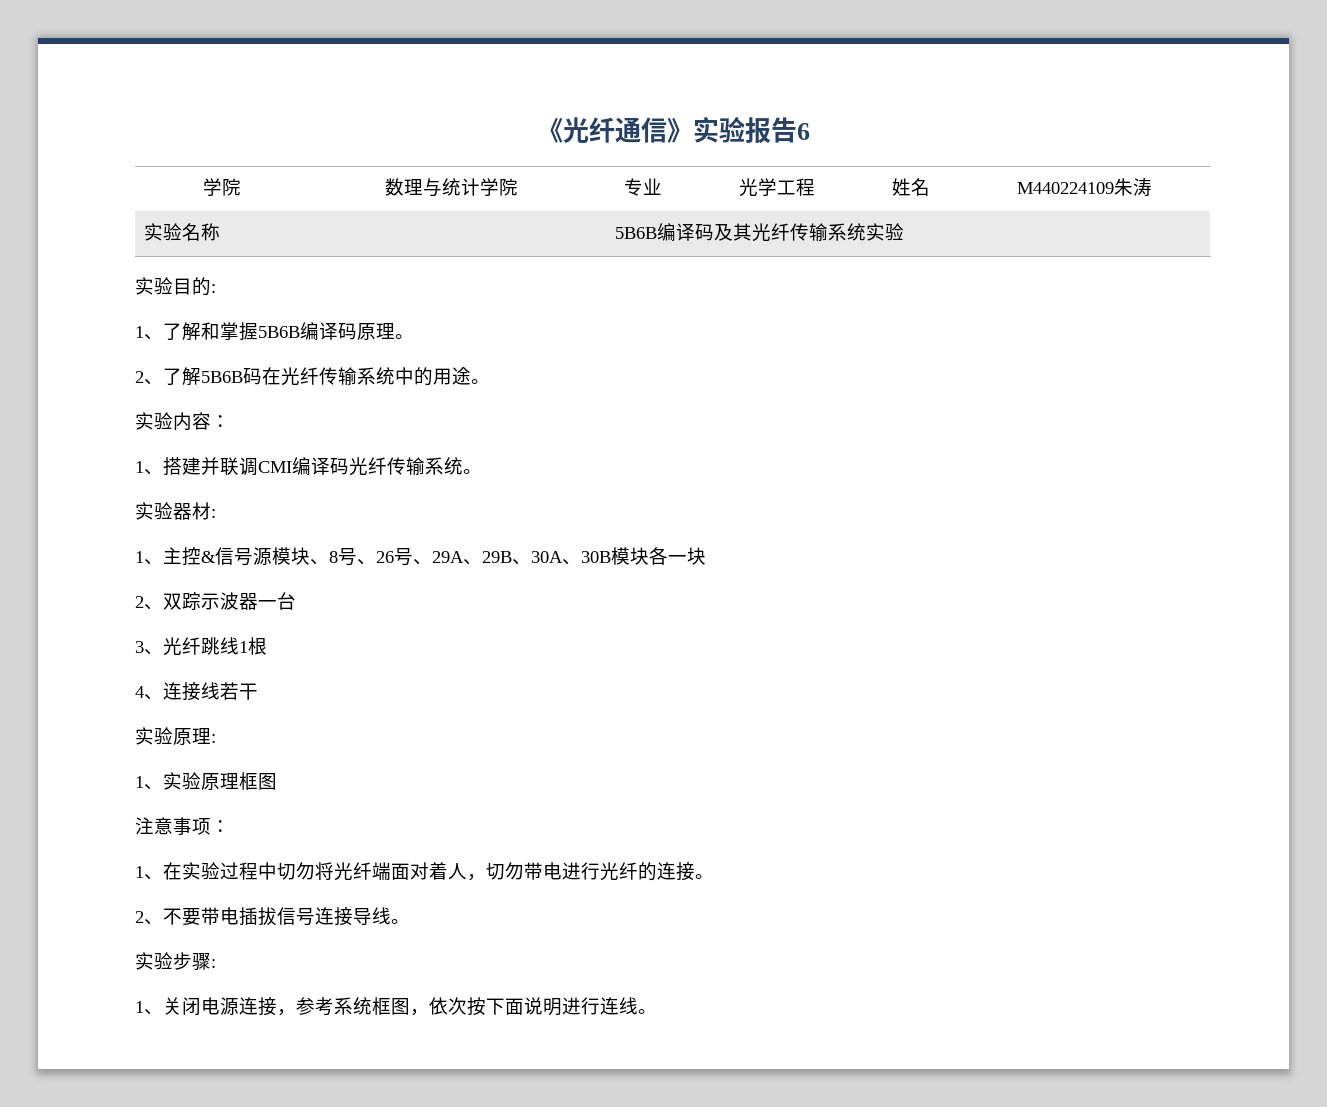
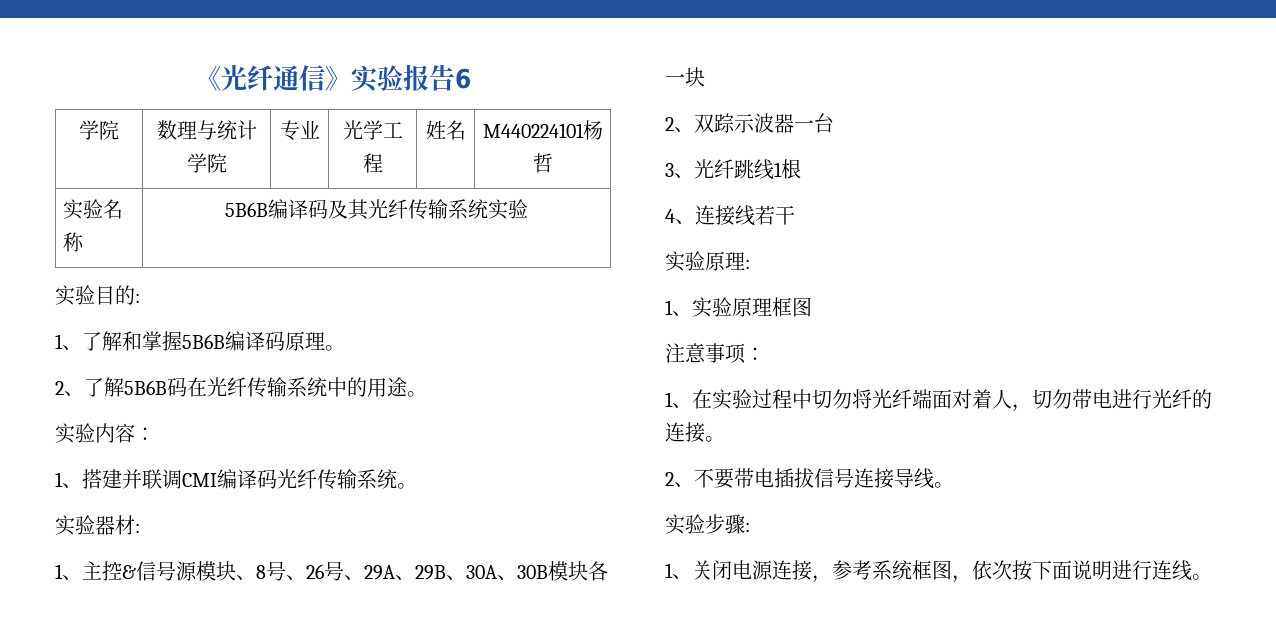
[1017,177,1152,196] M440224109朱涛 -> [482,120,603,140] [532,153,553,173] M440224101杨哲

